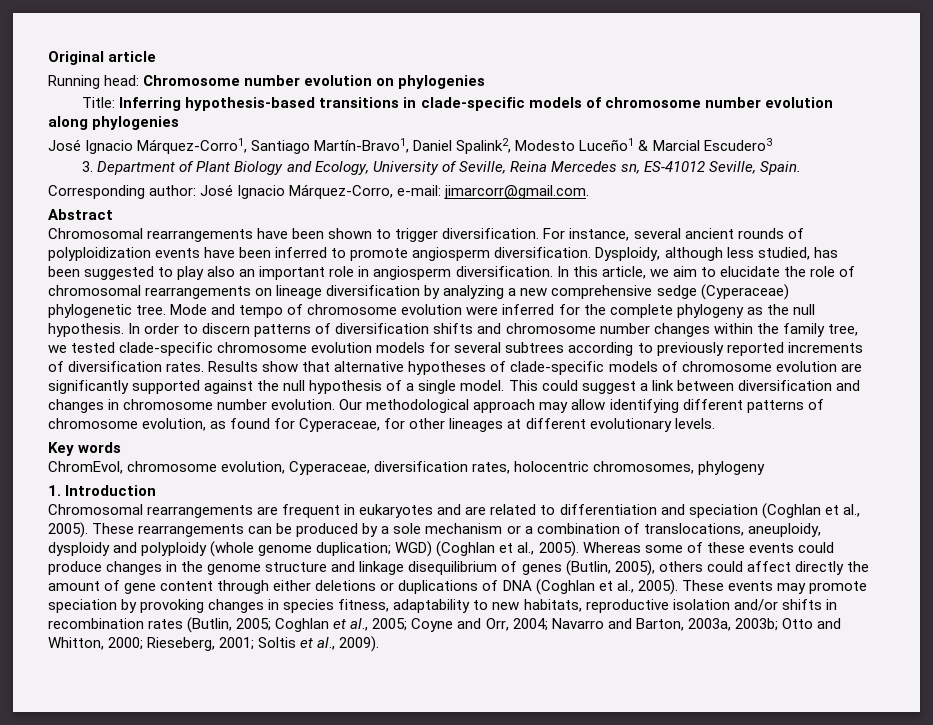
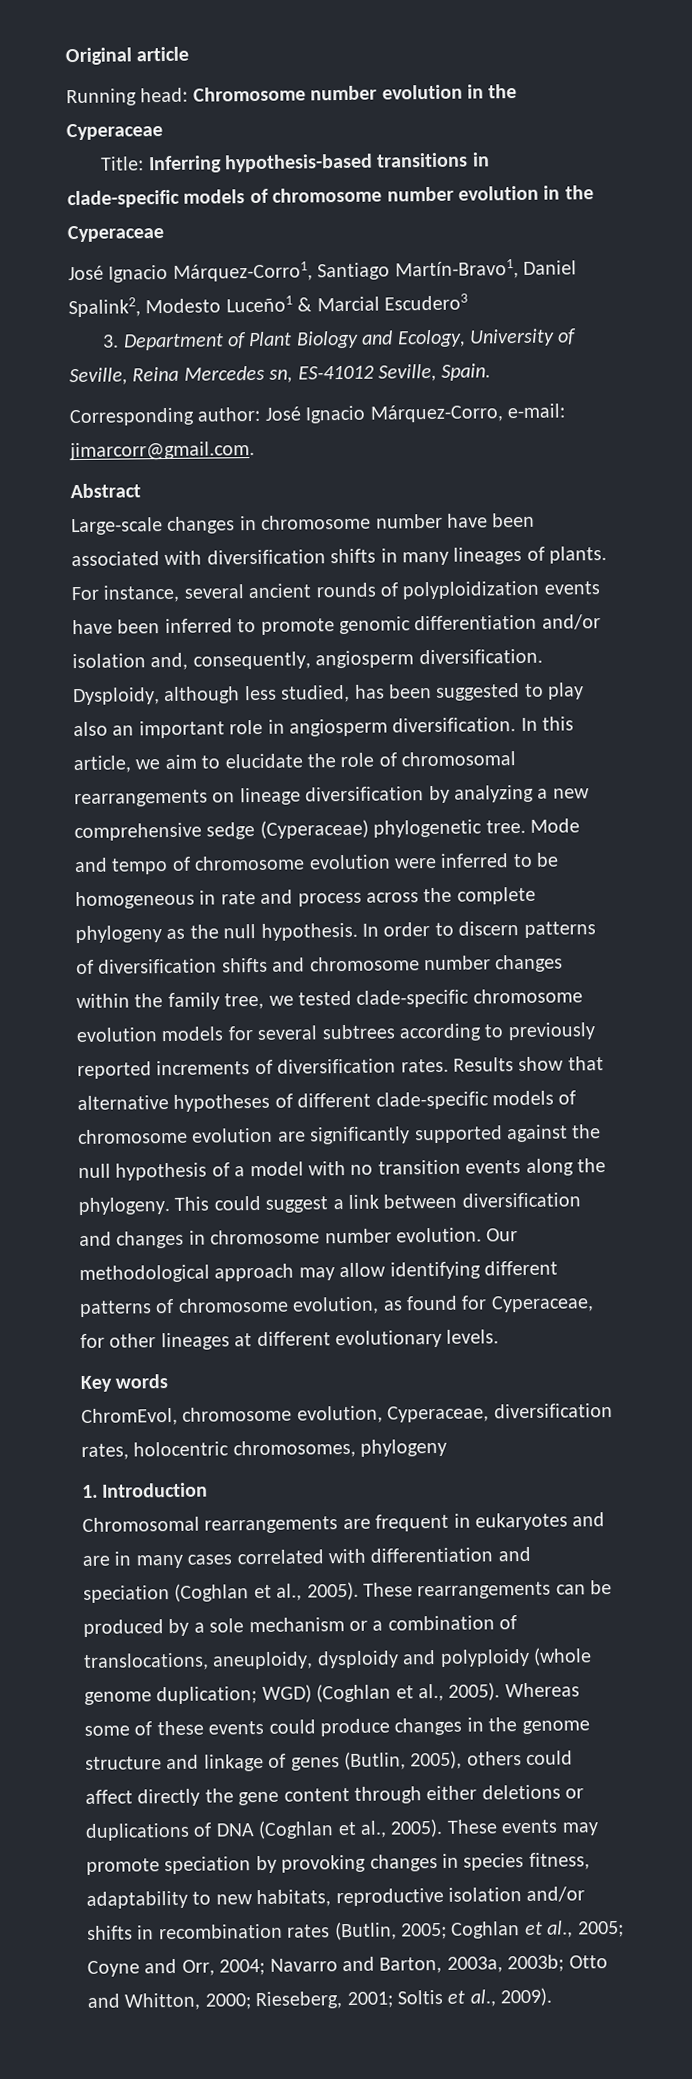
[376,75,486,89] on phylogenies -> [467,83,518,99] [66,123,163,141] in the Cyperaceae
[48,116,180,130] along phylogenies -> [543,185,594,200] [67,225,164,243] in the Cyperaceae
[48,228,540,242] Chromosomal rearrangements have been shown to trigger diversification. -> [71,512,536,536] [71,546,608,567] Large-scale changes in chromosome number have been associated with diversification shifts in many lineages of plants.
(409, 254) none -> [339,614,601,635] [72,651,311,671] genomic differentiation and/or isolation and, consequently,
[558,304,580,315] for -> [512,852,560,868] [75,889,419,910] to be homogeneous in rate and process across
(507, 366) none -> [297,1092,372,1108] different
[418,380,505,394] single model. -> [249,1158,606,1177] [78,1197,170,1216] model with no transition events along the phylogeny.
[490,504,556,515] related to -> [114,1548,366,1569] in many cases correlated with
[408,561,498,575] disequilibrium -> (264, 1762) none
[48,580,121,591] amount of -> (234, 1795) none

